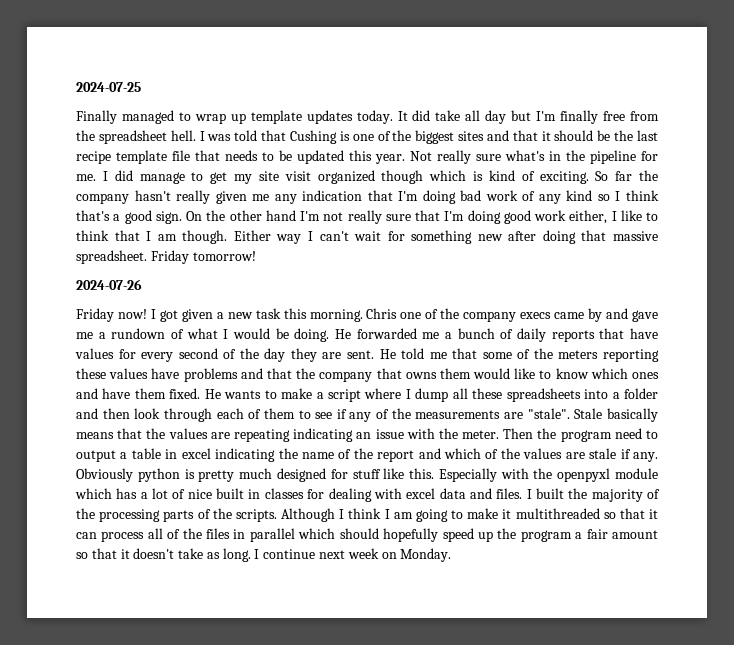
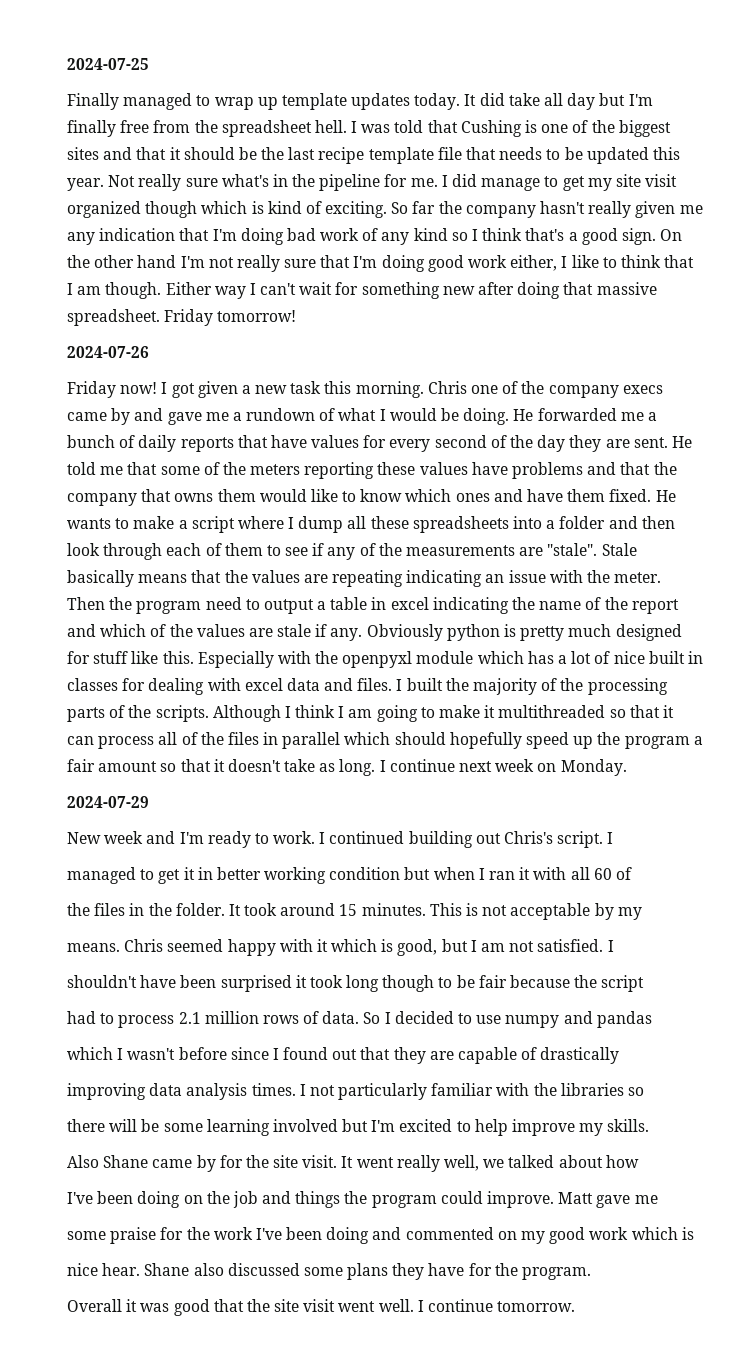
(452, 555) none -> [67,796,149,808] [67,831,614,848] [67,867,632,884] [67,903,642,920] [67,939,614,956] [67,975,645,992] [67,1011,652,1028] [67,1047,620,1064] [67,1083,645,1100] [67,1119,650,1136] [67,1155,639,1172] [67,1191,658,1208] [67,1227,694,1244] [67,1263,592,1280] [67,1299,576,1316] // 2024-07-29 // New week and I'm ready to work. I continued building out Chris's script. I // managed to get it in better working condition but when I ran it with all 60 of // the files in the folder. It took around 15 minutes. This is not acceptable by my // means. Chris seemed happy with it which is good, but I am not satisfied. I // shouldn't have been surprised it took long though to be fair because the script // had to process 2.1 million rows of data. So I decided to use numpy and pandas // which I wasn't before since I found out that they are capable of drastically // improving data analysis times. I not particularly familiar with the libraries so // there will be some learning involved but I'm excited to help improve my skills. // Also Shane came by for the site visit. It went really well, we talked about how // I've been doing on the job and things the program could improve. Matt gave me // some praise for the work I've been doing and commented on my good work which is // nice hear. Shane also discussed some plans they have for the program. // Overall it was good that the site visit went well. I continue tomorrow.

